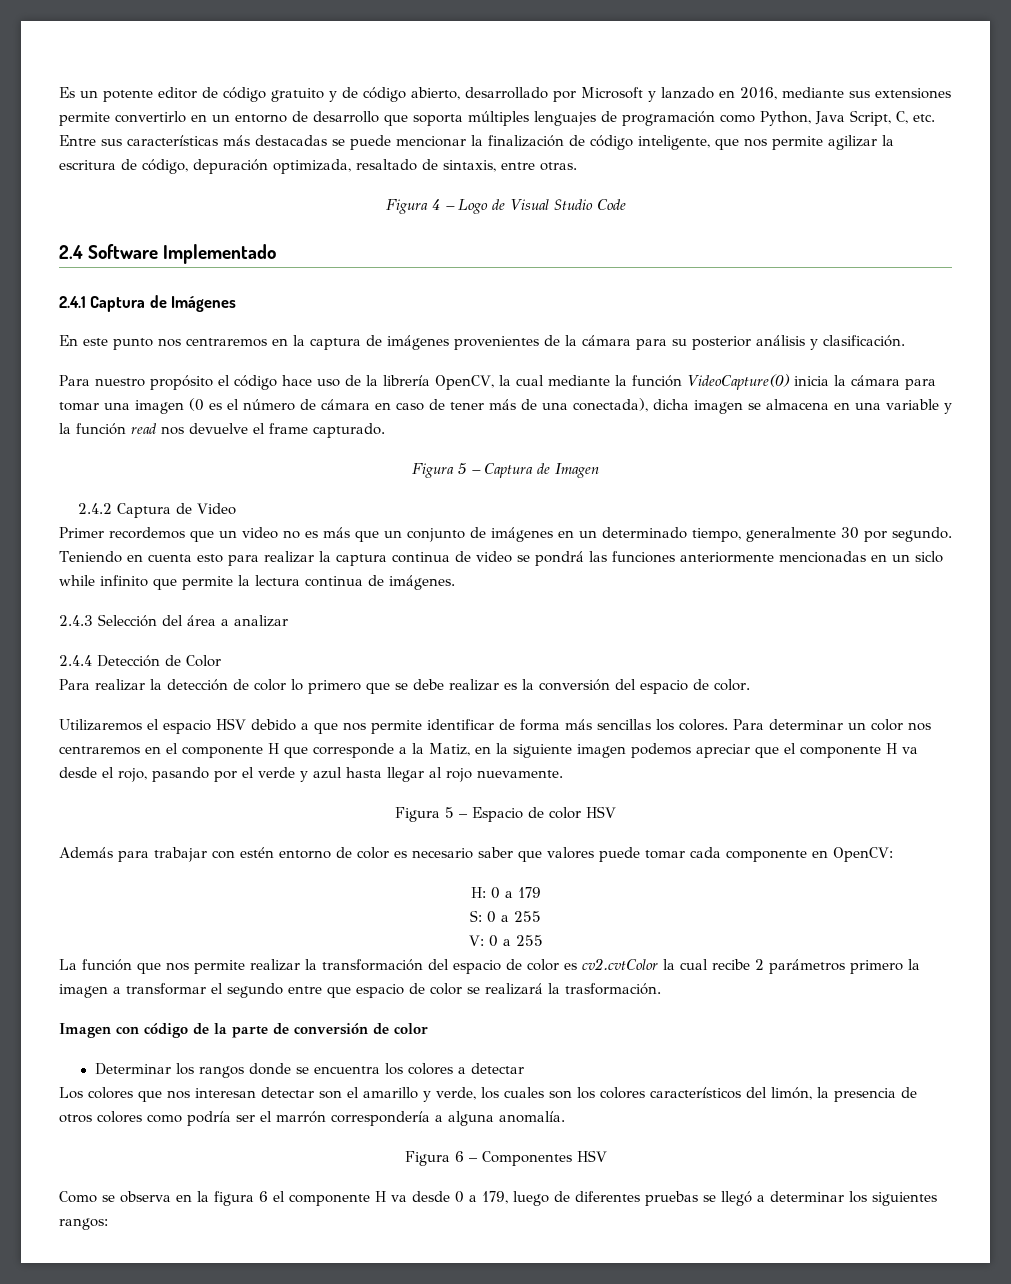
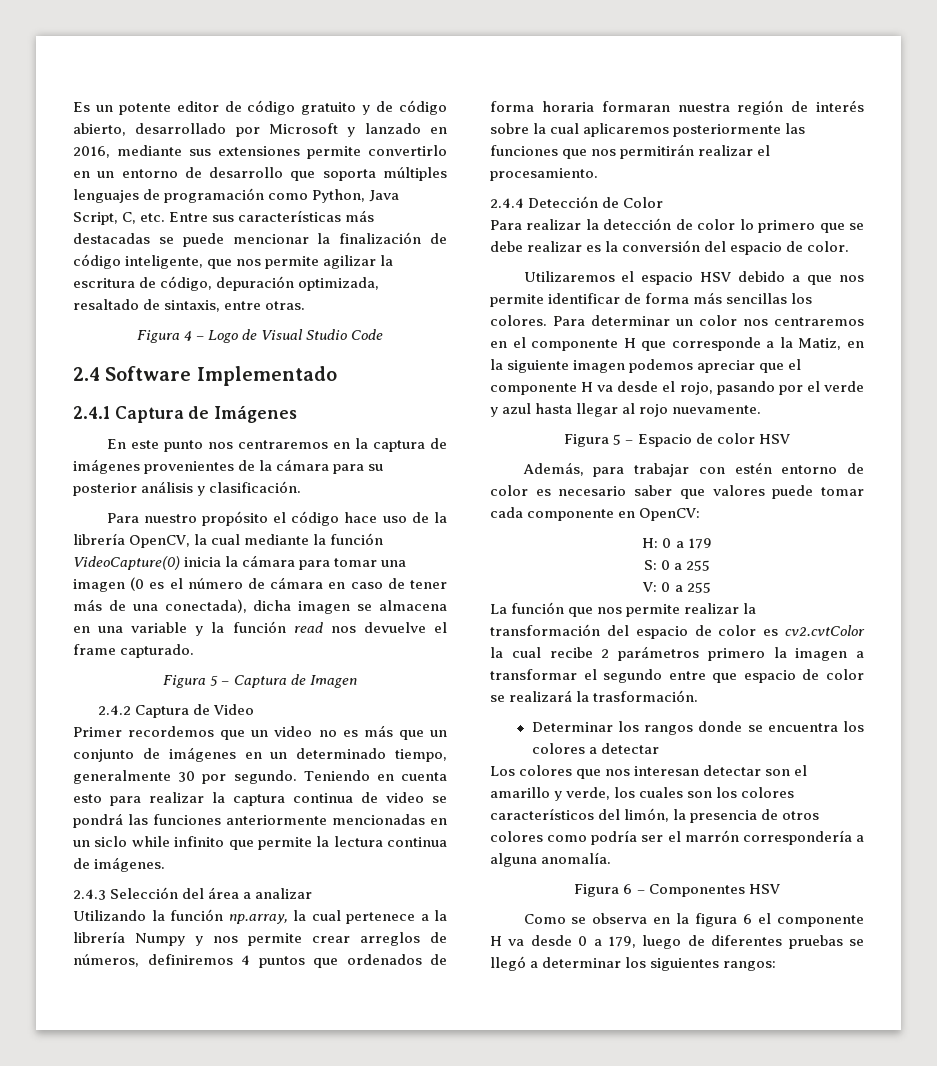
(288, 621) none -> [73,909,447,924] [73,931,447,946] [73,954,447,968] [490,100,864,115] [490,123,806,137] [490,144,771,159] [490,168,598,181] // Utilizando la función np.array, la cual pertenece a la librería Numpy y nos permite crear arreglos de números, definiremos 4 puntos que ordenados de forma horaria formaran nuestra región de interés sobre la cual aplicaremos posteriormente las funciones que nos permitirán realizar el procesamiento.
[59,847,113,858] Además -> [522,462,584,476] Además,
[59,1023,428,1038] // Imagen con código de la parte de conversión de color -> (699, 696) none

